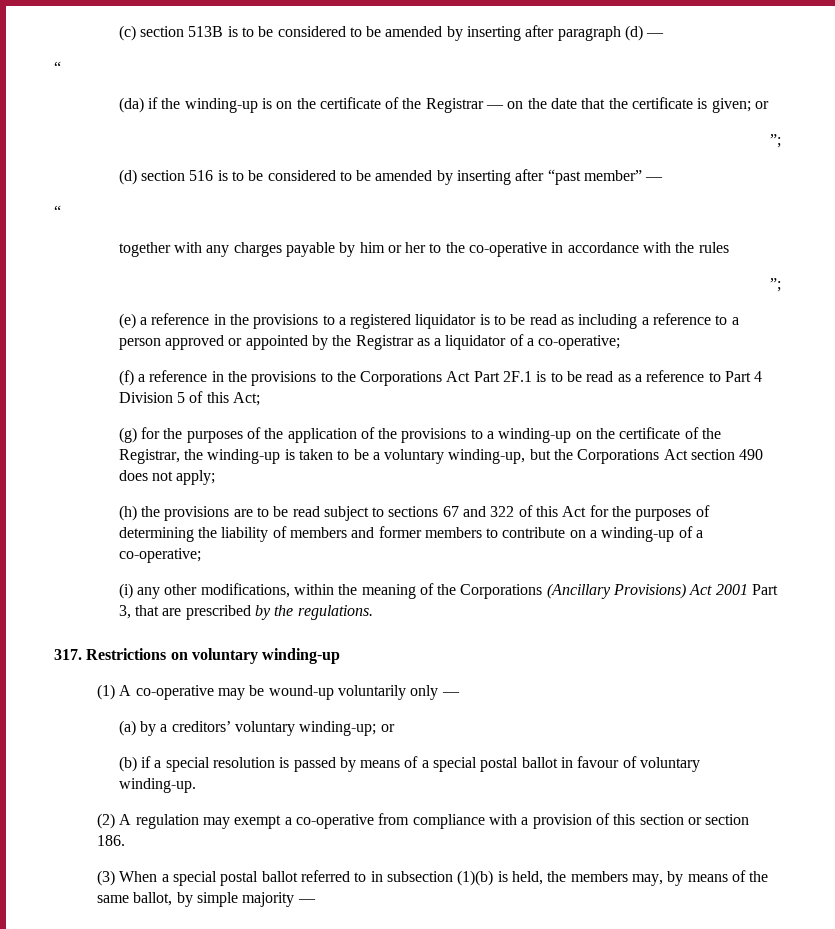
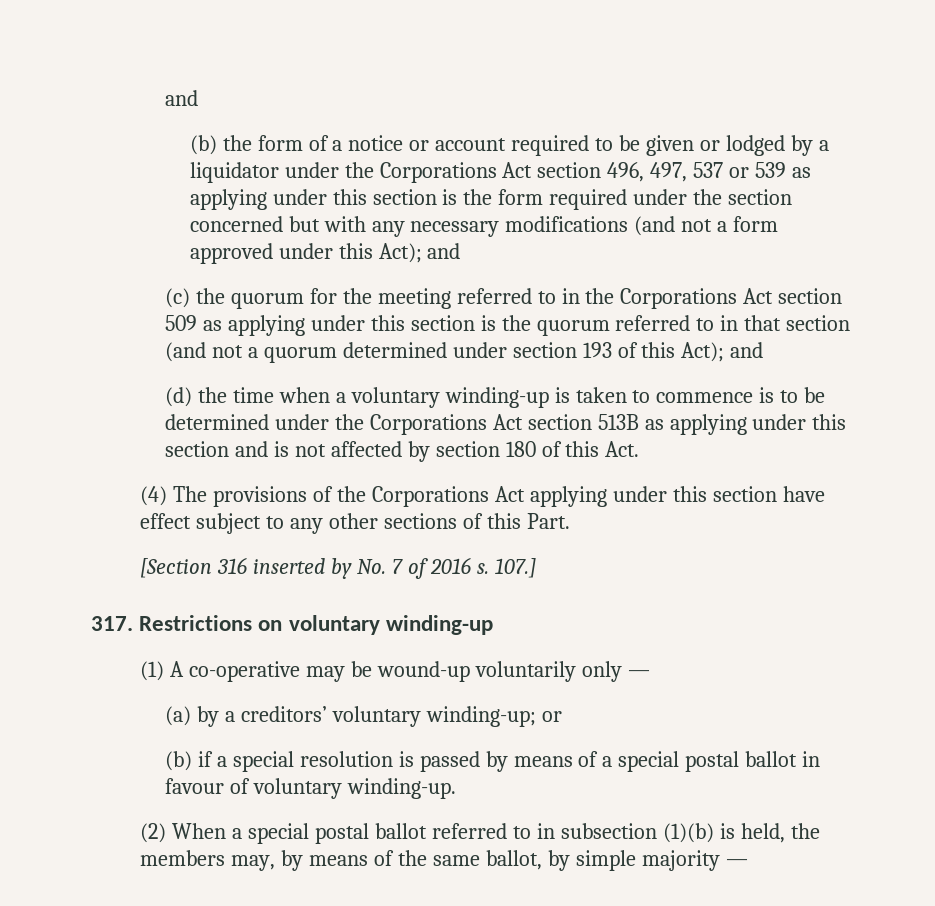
[118,25,665,41] [54,61,61,73] [118,97,769,113] [770,134,781,148] [118,169,664,185] [54,205,61,217] [118,242,729,257] [770,278,781,292] [118,313,739,329] [118,334,621,350] [118,370,763,386] [118,391,260,406] [118,427,722,443] [118,449,764,464] [118,470,216,485] [118,505,710,521] [118,526,704,542] [118,548,201,563] [118,583,779,599] [118,605,373,620] (c) section 513B is to be considered to be amended by inserting after paragraph (d) — // “ // (da) if the winding-up is on the certificate of the Registrar — on the date that the certificate is given; or // ”; // (d) section 516 is to be considered to be amended by inserting after “past member” — // “ // together with any charges payable by him or her to the co-operative in accordance with the rules // ”; // (e) a reference in the provisions to a registered liquidator is to be read as including a reference to a person approved or appointed by the Registrar as a liquidator of a co-operative; // (f) a reference in the provisions to the Corporations Act Part 2F.1 is to be read as a reference to Part 4 Division 5 of this Act; // (g) for the purposes of the application of the provisions to a winding-up on the certificate of the Registrar, the winding-up is taken to be a voluntary winding-up, but the Corporations Act section 490 does not apply; // (h) the provisions are to be read subject to sections 67 and 322 of this Act for the purposes of determining the liability of members and former members to contribute on a winding-up of a co-operative; // (i) any other modifications, within the meaning of the Corporations (Ancillary Provisions) Act 2001 Part 3, that are prescribed by the regulations. -> [165,90,199,106] [189,135,829,156] [189,162,812,183] [189,189,793,210] [189,216,779,237] [189,243,461,264] [165,288,843,309] [165,315,851,336] [165,342,764,363] [165,387,826,408] [165,414,847,435] [165,441,640,462] [140,486,825,507] [140,513,570,534] [140,557,536,579] and // (b) the form of a notice or account required to be given or lodged by a liquidator under the Corporations Act section 496, 497, 537 or 539 as applying under this section is the form required under the section concerned but with any necessary modifications (and not a form approved under this Act); and // (c) the quorum for the meeting referred to in the Corporations Act section 509 as applying under this section is the quorum referred to in that section (and not a quorum determined under section 193 of this Act); and // (d) the time when a voluntary winding-up is taken to commence is to be determined under the Corporations Act section 513B as applying under this section and is not affected by section 180 of this Act. // (4) The provisions of the Corporations Act applying under this section have effect subject to any other sections of this Part. // [Section 316 inserted by No. 7 of 2016 s. 107.]
[119,813,750,829] [97,835,126,846] [97,870,116,886] A regulation may exempt a co-operative from compliance with a provision of this section or section 186. // (3) -> (167, 833) none

